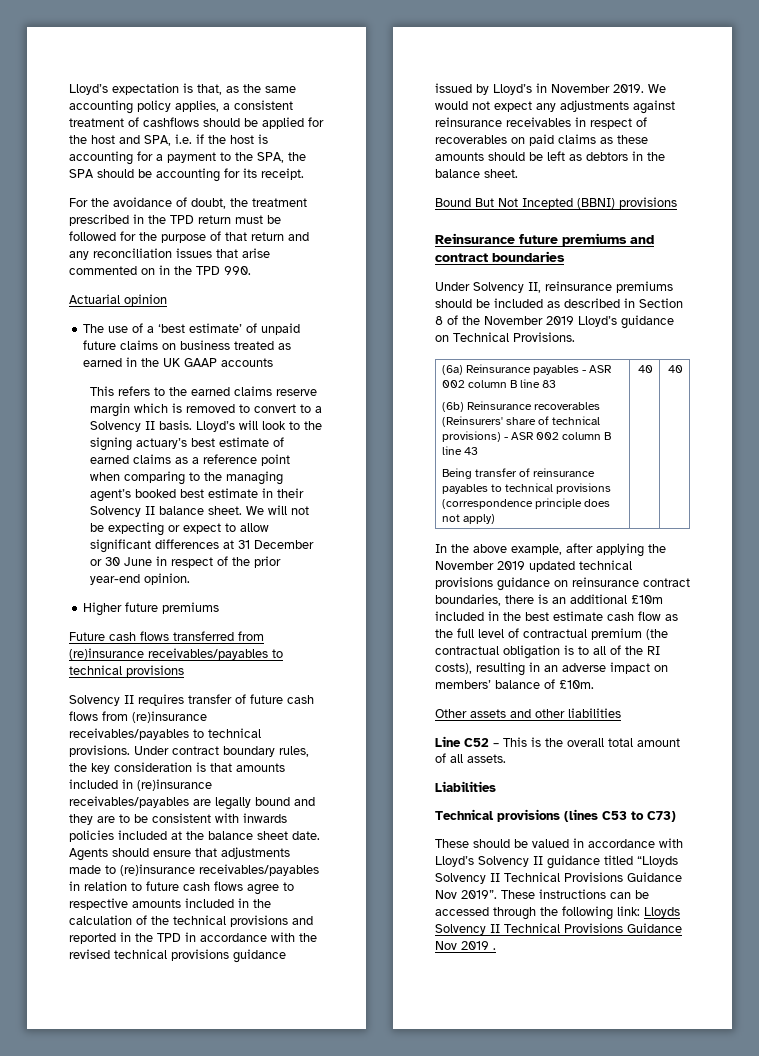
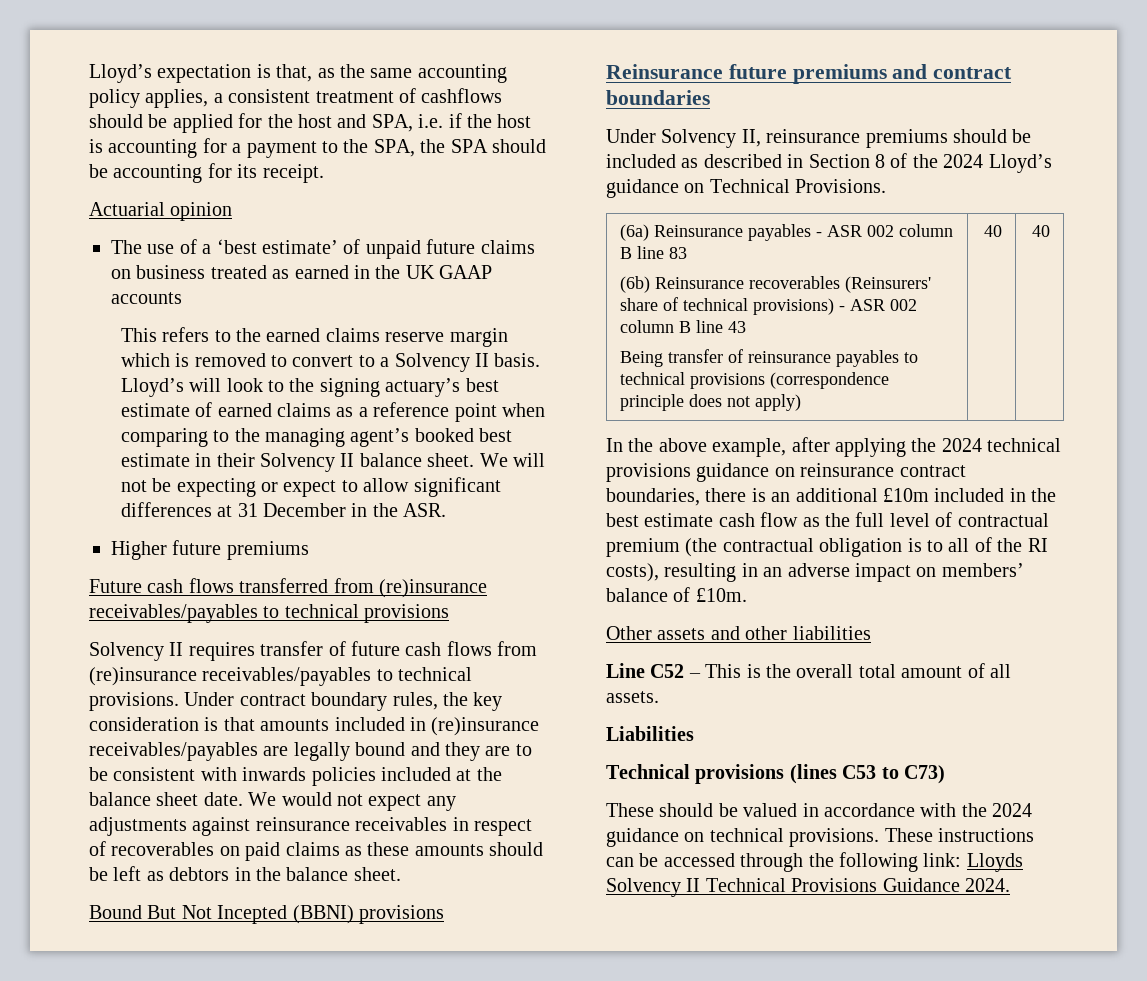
[69,197,307,209] [69,214,281,226] [69,231,309,243] [69,248,270,260] [69,265,251,275] // For the avoidance of doubt, the treatment prescribed in the TPD return must be followed for the purpose of that return and any reconciliation issues that arise commented on in the TPD 990. -> (324, 173) none
[90,556,282,568] [90,573,191,585] or 30 June in respect of the prior year-end opinion. -> [351,503,447,517] in the ASR.
[69,847,290,861] [69,864,319,876] [69,881,294,895] [69,898,271,910] [69,915,313,927] [69,932,317,944] [69,949,286,963] [435,83,644,95] Agents should ensure that adjustments made to (re)insurance receivables/payables in relation to future cash flows agree to respective amounts included in the calculation of the technical provisions and reported in the TPD in accordance with the revised technical provisions guidance issued by Lloyd’s in November 2019. -> (243, 799) none
[484,316,574,325] November 2019 -> [943,154,984,168] 2024
[435,561,575,572] November 2019 updated -> [941,438,982,452] 2024
[435,855,678,869] [435,872,682,884] [435,890,497,899] Lloyd’s Solvency II guidance titled “Lloyds Solvency II Technical Provisions Guidance Nov 2019”. -> [961,803,1033,817] [606,828,880,847] the 2024 guidance on technical provisions.
[435,941,496,950] Nov 2019 . -> [965,878,1010,892] 2024.

